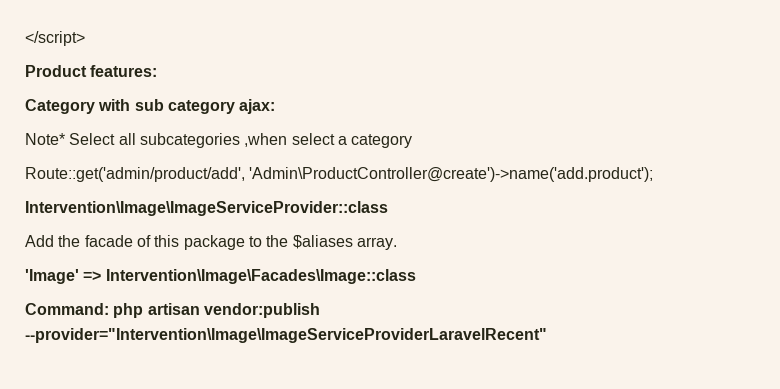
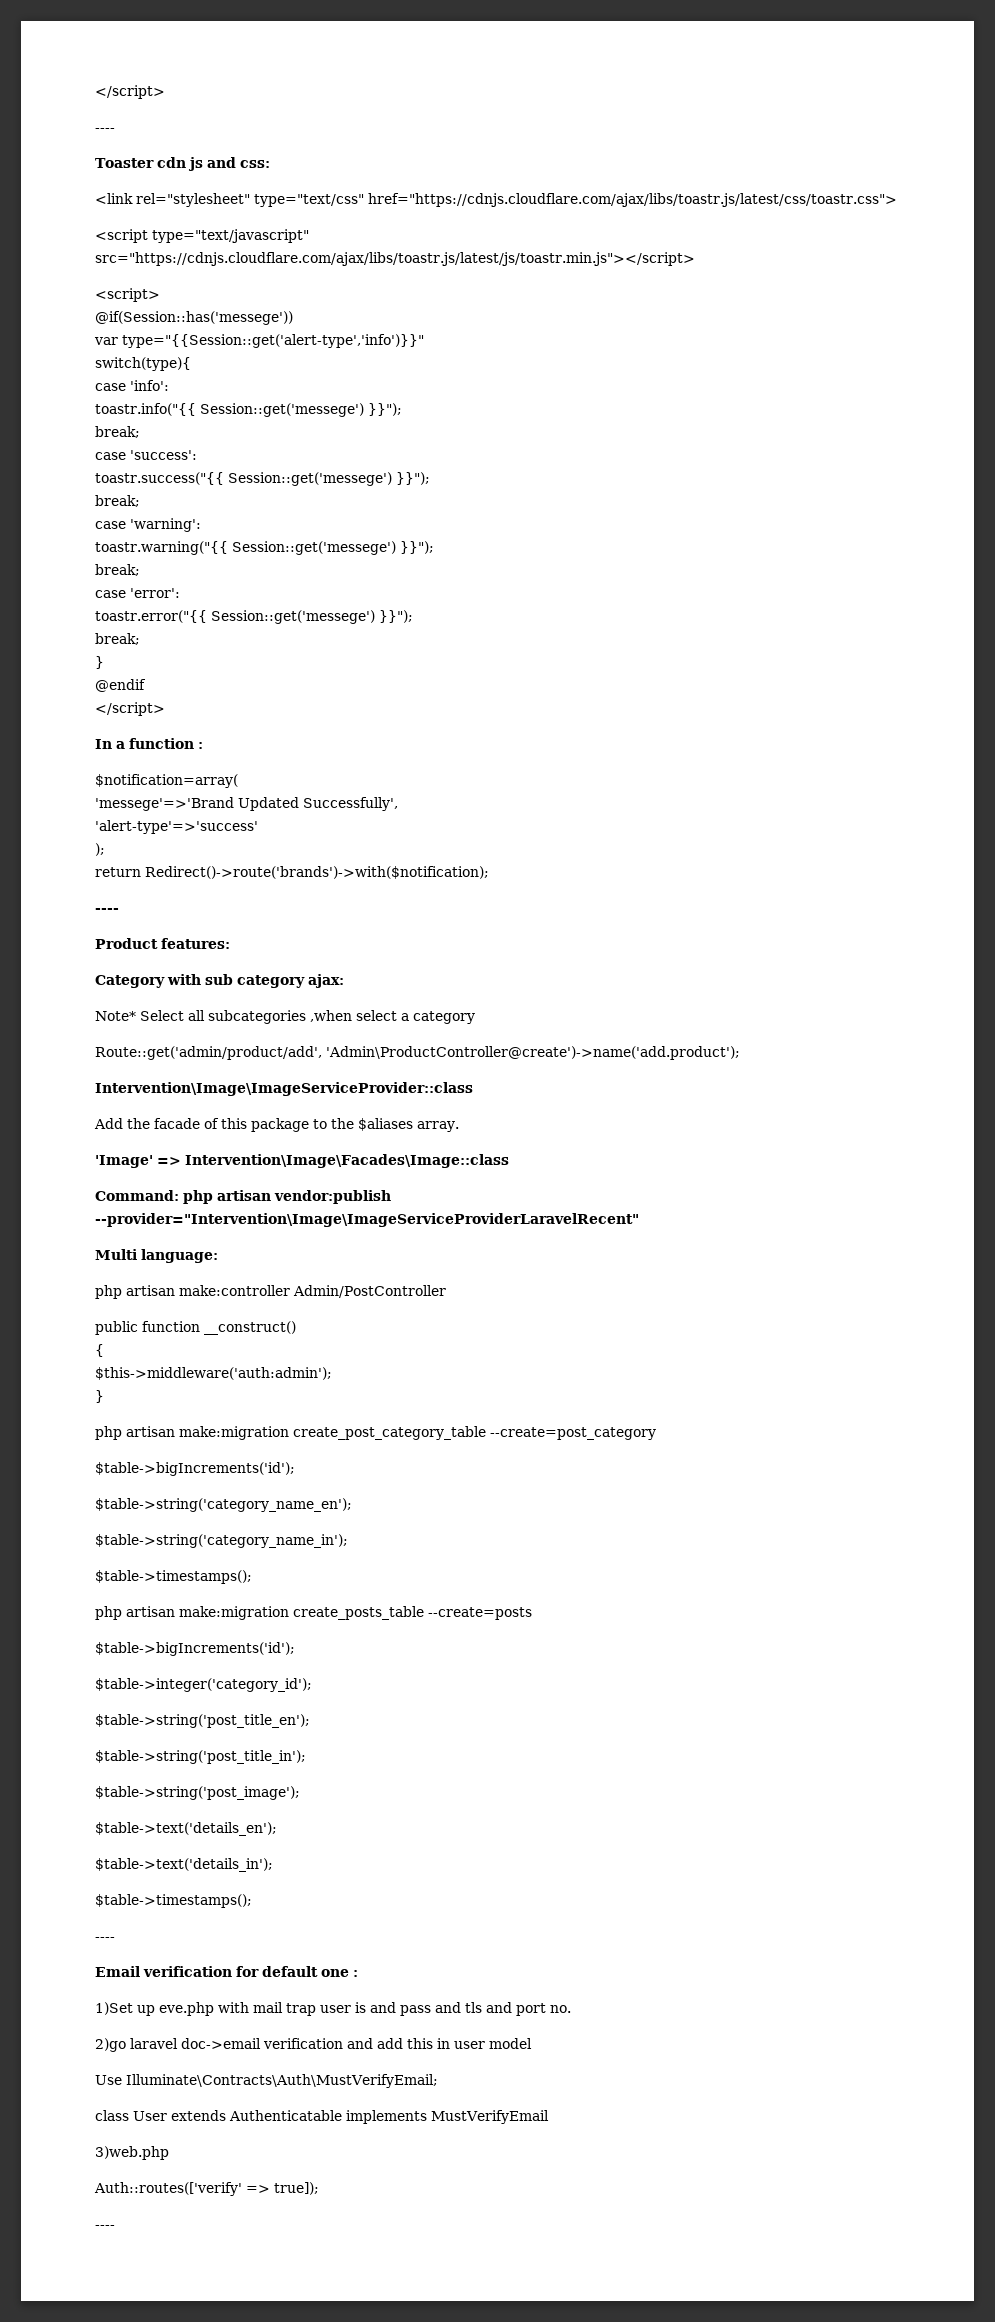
[25,31,85,46] </script> -> [95,85,165,99] [95,128,115,132] [95,157,270,171] [95,193,897,207] [95,229,309,243] [95,252,695,266] [95,288,160,302] [95,311,293,325] [94,334,424,348] [95,357,191,371] [95,380,169,391] [95,403,402,417] [95,426,140,438] [95,450,197,460] [95,472,430,486] [95,495,140,507] [95,518,201,532] [95,541,434,555] [95,564,140,576] [95,588,180,598] [95,610,413,624] [95,633,140,645] [95,656,104,669] [95,679,146,692] [95,702,165,716] [95,738,203,749] [95,774,238,788] [95,797,398,811] [95,820,258,834] [95,843,105,856] [95,866,489,879] [95,908,119,913] </script> // ---- // Toaster cdn js and css: // <link rel="stylesheet" type="text/css" href="https://cdnjs.cloudflare.com/ajax/libs/toastr.js/latest/css/toastr.css"> // <script type="text/javascript" src="https://cdnjs.cloudflare.com/ajax/libs/toastr.js/latest/js/toastr.min.js"></script> // <script> // @if(Session::has('messege')) // var type="{{Session::get('alert-type','info')}}" // switch(type){ // case 'info': // toastr.info("{{ Session::get('messege') }}"); // break; // case 'success': // toastr.success("{{ Session::get('messege') }}"); // break; // case 'warning': // toastr.warning("{{ Session::get('messege') }}"); // break; // case 'error': // toastr.error("{{ Session::get('messege') }}"); // break; // } // @endif // </script> // In a function : // $notification=array( // 'messege'=>'Brand Updated Successfully', // 'alert-type'=>'success' // ); // return Redirect()->route('brands')->with($notification); // ----
(547, 335) none -> [95,1249,218,1263] [95,1285,446,1299] [95,1321,296,1335] [95,1344,104,1357] [95,1367,332,1380] [95,1390,104,1403] [95,1426,656,1440] [95,1462,295,1476] [95,1498,352,1512] [95,1534,348,1548] [95,1570,252,1584] [95,1606,532,1620] [95,1642,295,1656] [95,1678,312,1692] [95,1714,310,1728] [95,1750,306,1764] [95,1786,300,1800] [95,1822,277,1836] [95,1858,273,1872] [95,1894,252,1908] [95,1937,115,1941] [95,1966,358,1977] [95,2002,571,2016] [95,2038,532,2052] [95,2074,438,2088] [95,2110,549,2124] [95,2146,169,2160] [94,2182,319,2196] [95,2225,115,2229] // Multi language: // php artisan make:controller Admin/PostController // public function __construct() // { // $this->middleware('auth:admin'); // } // php artisan make:migration create_post_category_table --create=post_category // $table->bigIncrements('id'); // $table->string('category_name_en'); // $table->string('category_name_in'); // $table->timestamps(); // php artisan make:migration create_posts_table --create=posts // $table->bigIncrements('id'); // $table->integer('category_id'); // $table->string('post_title_en'); // $table->string('post_title_in'); // $table->string('post_image'); // $table->text('details_en'); // $table->text('details_in'); // $table->timestamps(); // ---- // Email verification for default one : // 1)Set up eve.php with mail trap user is and pass and tls and port no. // 2)go laravel doc->email verification and add this in user model // Use Illuminate\Contracts\Auth\MustVerifyEmail; // class User extends Authenticatable implements MustVerifyEmail // 3)web.php // Auth::routes(['verify' => true]); // ----

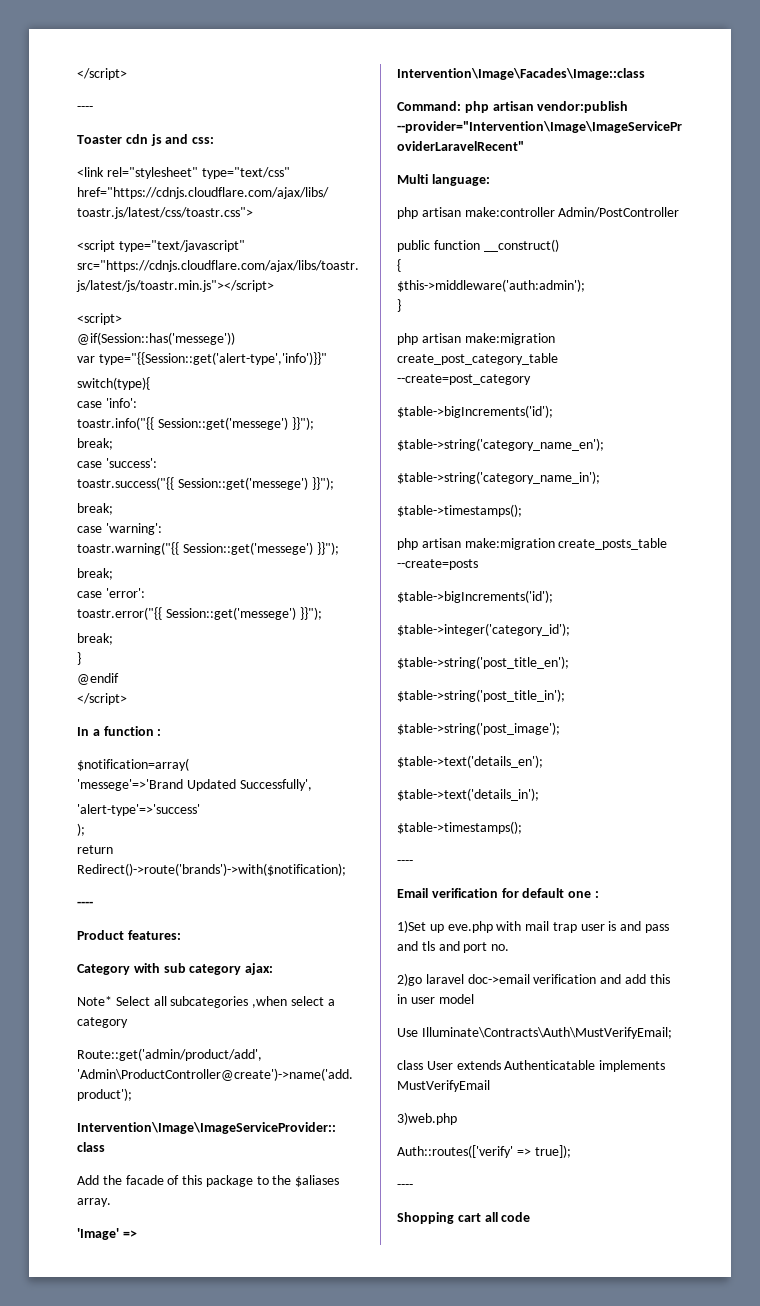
(115, 2227) none -> [397,1212,531,1224] // Shopping cart all code

